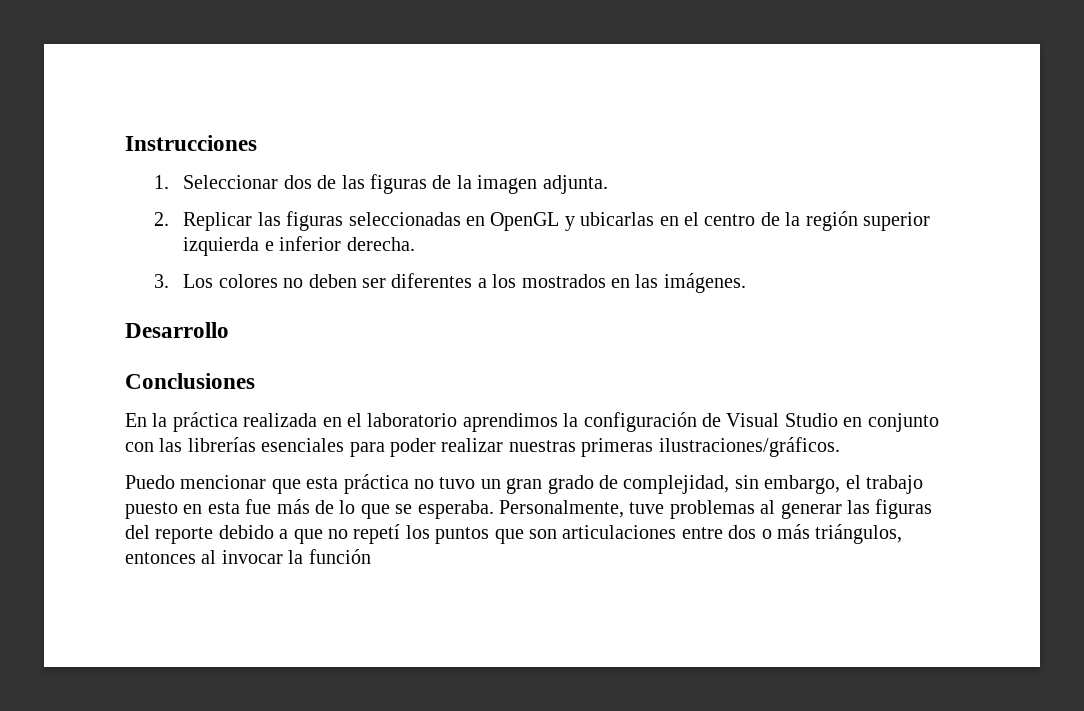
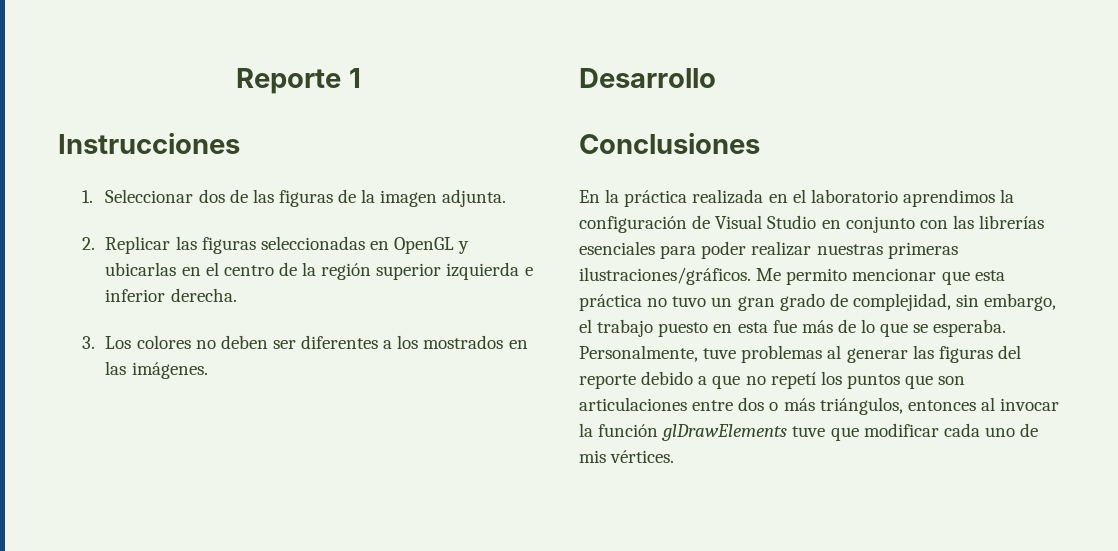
(125, 143) none -> [236,68,361,94] Reporte 1 //
[125,475,175,489] // Puedo -> [756,268,848,285] Me permito
(371, 556) none -> [662,423,1039,441] [579,450,675,463] glDrawElements tuve que modificar cada uno de mis vértices.

